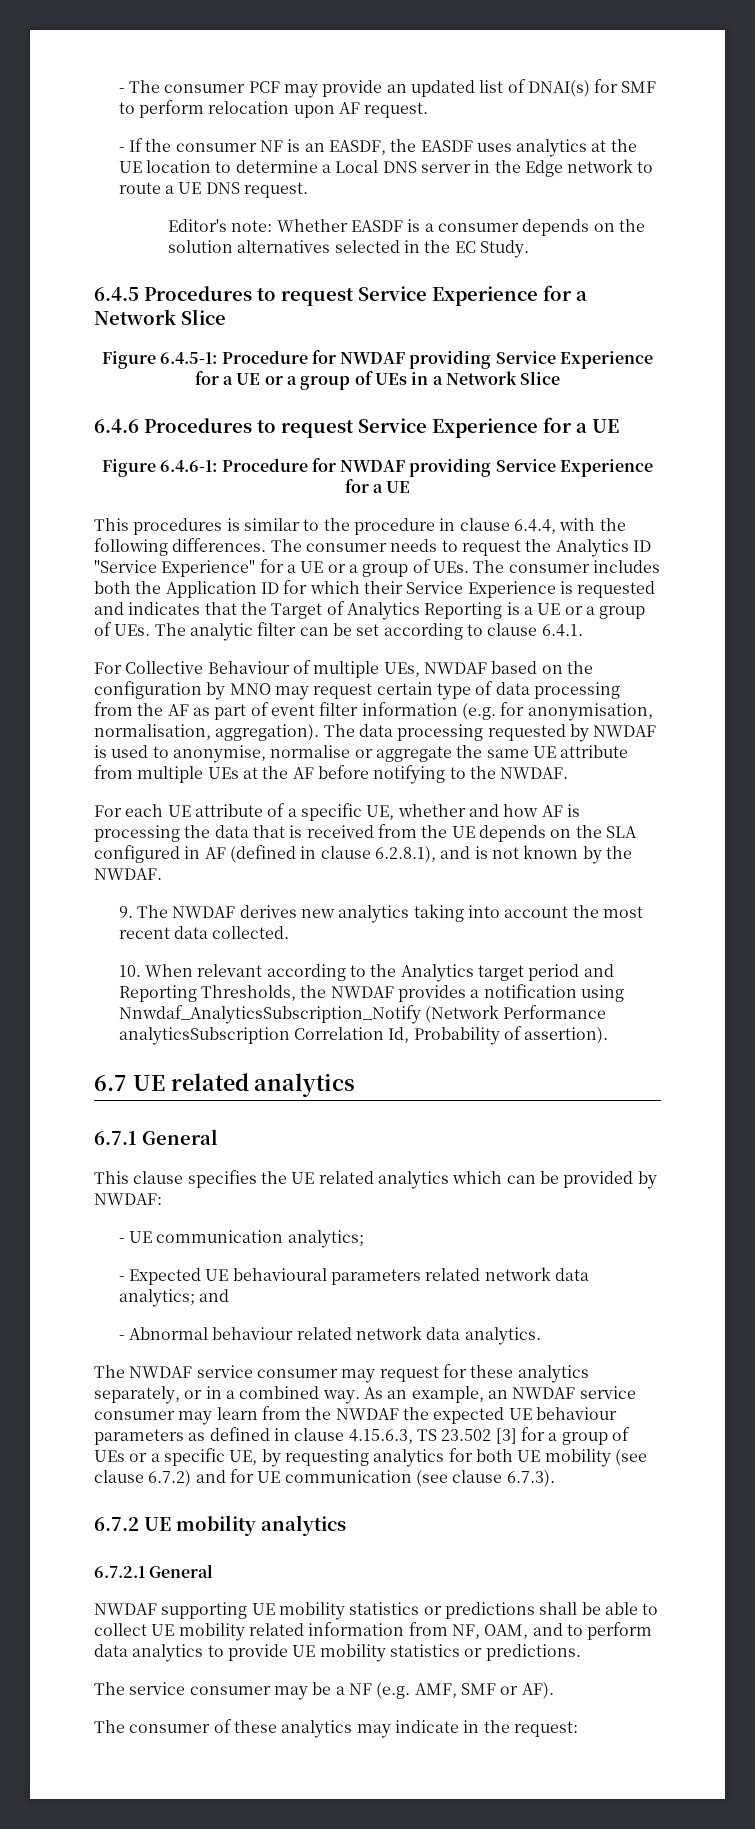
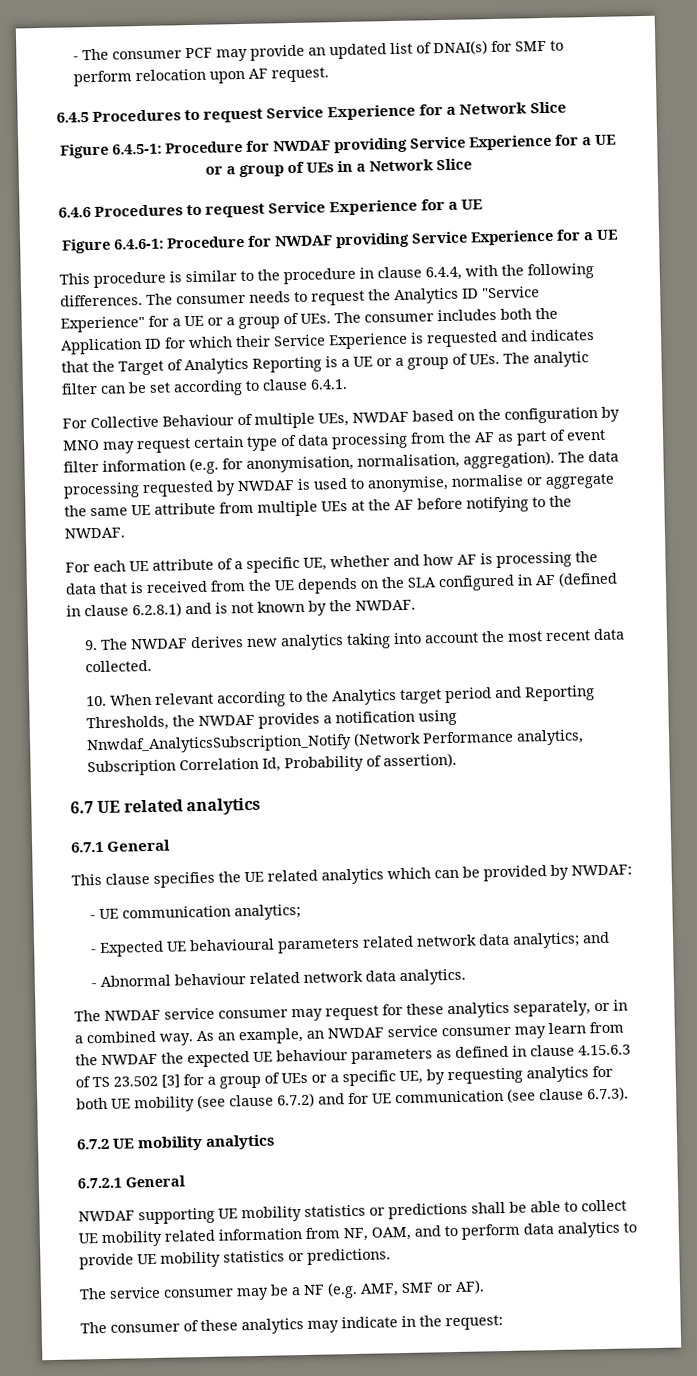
[118,138,637,157] [118,159,654,177] [118,182,308,198] [167,219,645,236] [167,240,529,258] // - If the consumer NF is an EASDF, the EASDF uses analytics at the UE location to determine a Local DNS server in the Edge network to route a UE DNS request. // Editor's note: Whether EASDF is a consumer depends on the solution alternatives selected in the EC Study. -> (330, 75) none
[133,518,223,535] procedures -> [93,271,166,288] procedure
[374,846,436,863] 6.2.8.1), -> [132,602,182,618] 6.2.8.1)
[118,1027,290,1045] analyticsSubscription -> [516,729,585,746] [87,759,177,777] analytics, Subscription
[348,1429,413,1444] 4.15.6.3, -> [578,1044,631,1056] [75,1076,91,1088] 4.15.6.3 of

